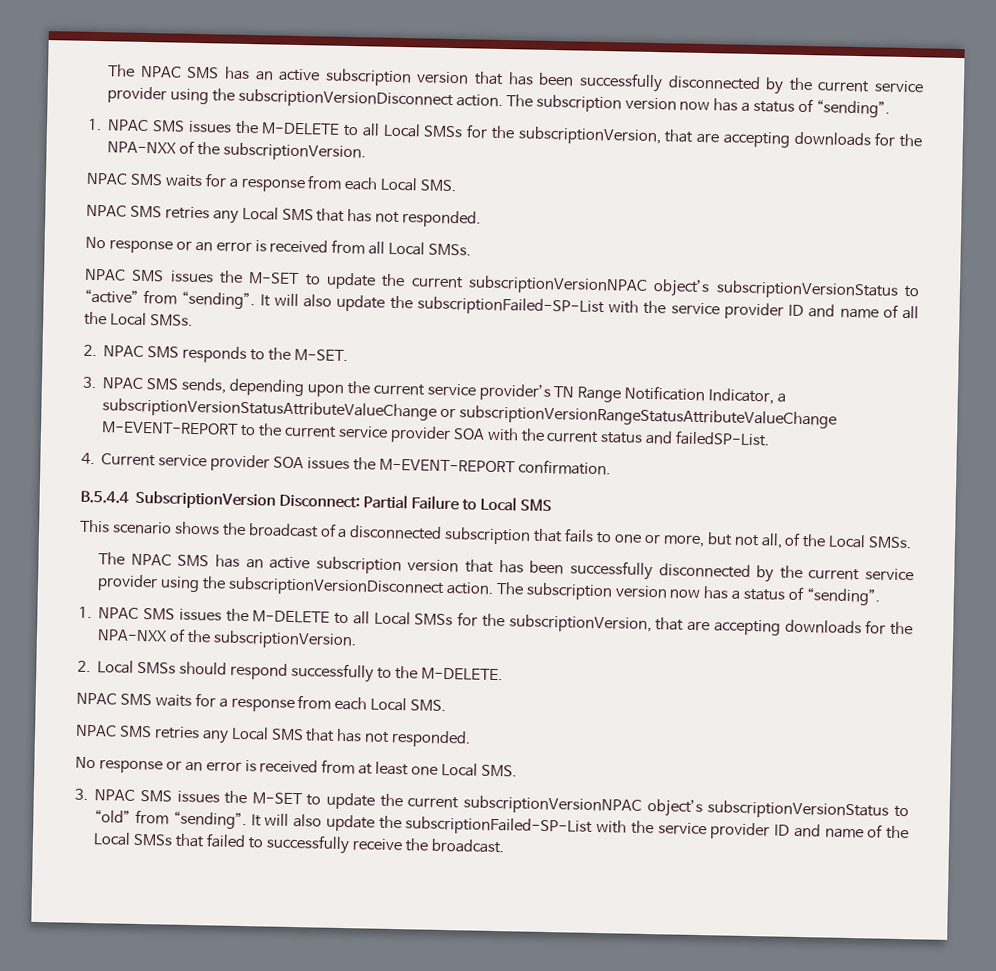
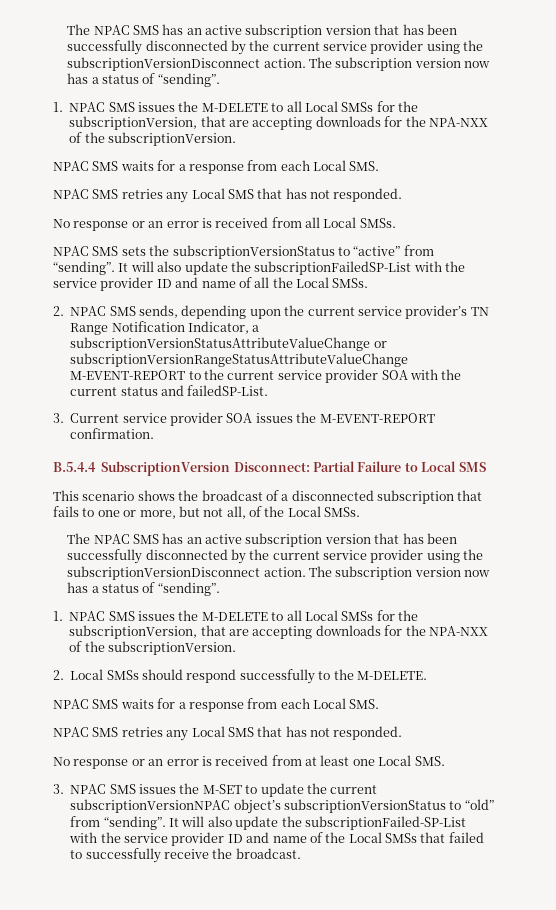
[169,270,711,298] issues the M-SET to update the current subscriptionVersionNPAC object’s -> [121,245,170,256] sets the
[416,296,605,317] subscriptionFailed-SP-List -> [254,261,412,275] subscriptionFailedSP-List
[182,345,348,364] [82,376,180,390] responds to the M-SET. // 3. NPAC SMS -> (136, 311) none
[81,452,95,465] 4. -> [53,413,64,423] 3.

